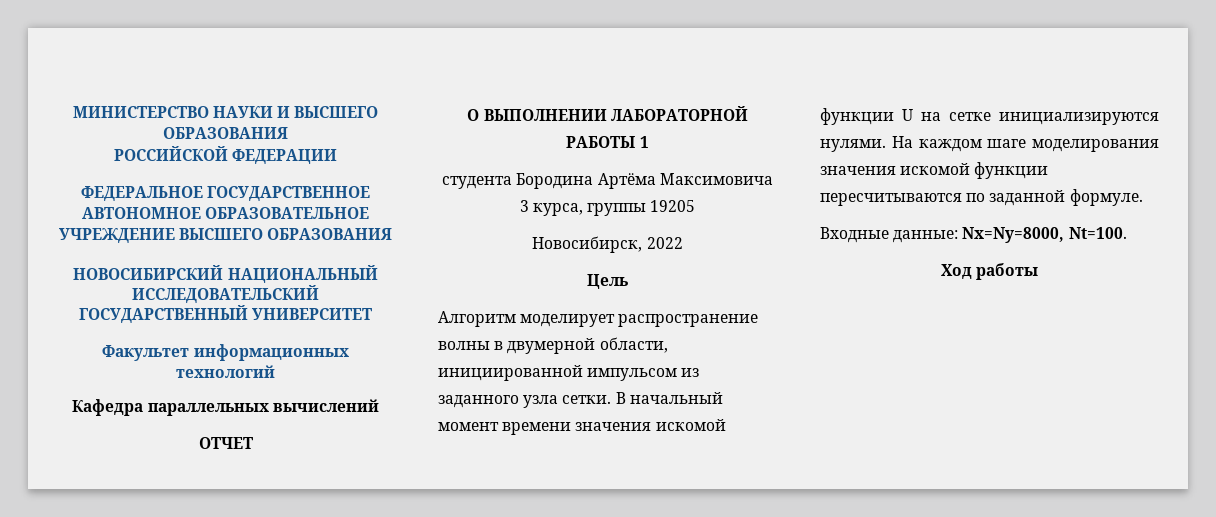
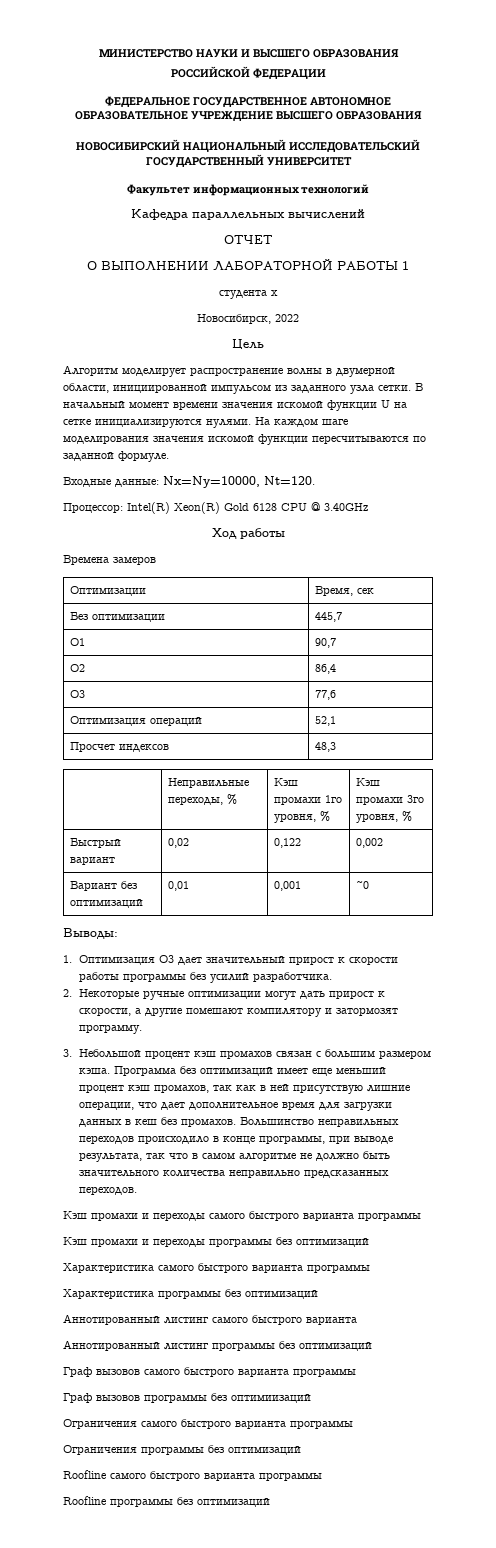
[516,173,773,189] [519,200,696,216] Бородина Артёма Максимовича 3 курса, группы 19205 -> [271,290,278,296] x
[962,227,1127,243] [940,263,1039,280] Nx=Ny=8000, Nt=100. // Ход работы -> [163,476,315,488] [63,502,368,514] [211,528,285,539] [63,555,156,565] [69,586,146,596] [314,586,374,596] [69,612,165,622] [314,612,342,622] [69,638,85,646] [314,638,336,648] [69,664,85,672] [314,664,336,674] [69,690,85,698] [314,690,336,700] [69,716,202,726] [314,716,336,726] [69,742,169,752] [314,742,336,752] [167,778,249,788] [167,794,237,805] [273,778,298,786] [273,795,342,805] [273,811,330,823] [355,778,380,786] [355,795,424,805] [355,811,412,823] [69,838,121,848] [69,857,115,865] [167,838,189,848] [273,838,301,848] [355,838,383,848] [69,881,137,891] [69,899,143,908] [167,881,189,891] [273,881,301,891] [355,880,369,889] [63,928,118,939] [63,955,399,965] [79,972,333,983] [63,989,386,1000] [79,1007,399,1017] [79,1024,143,1034] [63,1049,432,1059] [79,1066,387,1076] [79,1084,411,1094] [79,1101,393,1111] [79,1117,400,1127] [79,1135,394,1144] [79,1151,391,1162] [79,1170,390,1178] [79,1187,138,1195] [63,1211,421,1221] [63,1237,369,1247] [63,1263,370,1273] [63,1289,318,1299] [63,1314,357,1325] [63,1340,372,1351] [63,1367,356,1377] [63,1393,311,1403] [63,1419,353,1429] [63,1445,301,1455] [63,1470,322,1481] [63,1496,270,1507] Nx=Ny=10000, Nt=120. // Процессор: Intel(R) Xeon(R) Gold 6128 CPU @ 3.40GHz // Ход работы // Времена замеров // Оптимизации | Время, сек // Без оптимизации | 445,7 // O1 | 90,7 // O2 | 86,4 // O3 | 77,6 // Оптимизация операций | 52,1 // Просчет индексов | 48,3 // | Неправильные переходы, % | Кэш промахи 1го уровня, % | Кэш промахи 3го уровня, % // Быстрый вариант | 0,02 | 0,122 | 0,002 // Вариант без оптимизаций | 0,01 | 0,001 | ~0 // Выводы: // 1. Оптимизация O3 дает значительный прирост к скорости работы программы без усилий разработчика. // 2. Некоторые ручные оптимизации могут дать прирост к скорости, а другие помешают компилятору и затормозят программу. // 3. Небольшой процент кэш промахов связан с большим размером кэша. Программа без оптимизаций имеет еще меньший процент кэш промахов, так как в ней присутствую лишние операции, что дает дополнительное время для загрузки данных в кеш без промахов. Большинство неправильных переходов происходило в конце программы, при выводе результата, так что в самом алгоритме не должно быть значительного количества неправильно предсказанных переходов. // Кэш промахи и переходы самого быстрого варианта программы // Кэш промахи и переходы программы без оптимизаций // Характеристика самого быстрого варианта программы // Характеристика программы без оптимизаций // Аннотированный листинг самого быстрого варианта // Аннотированный листинг программы без оптимизаций // Граф вызовов самого быстрого варианта программы // Граф вызовов программы без оптимиизаций // Ограничения самого быстрого варианта программы // Ограничения программы без оптимизаций // Roofline самого быстрого варианта программы // Roofline программы без оптимизаций

